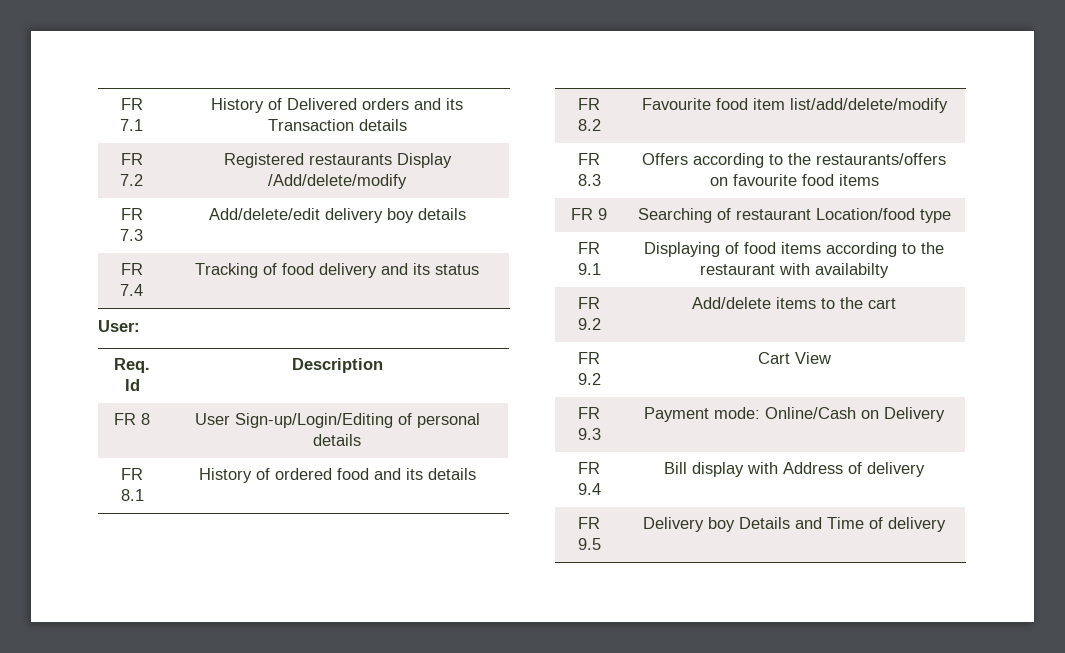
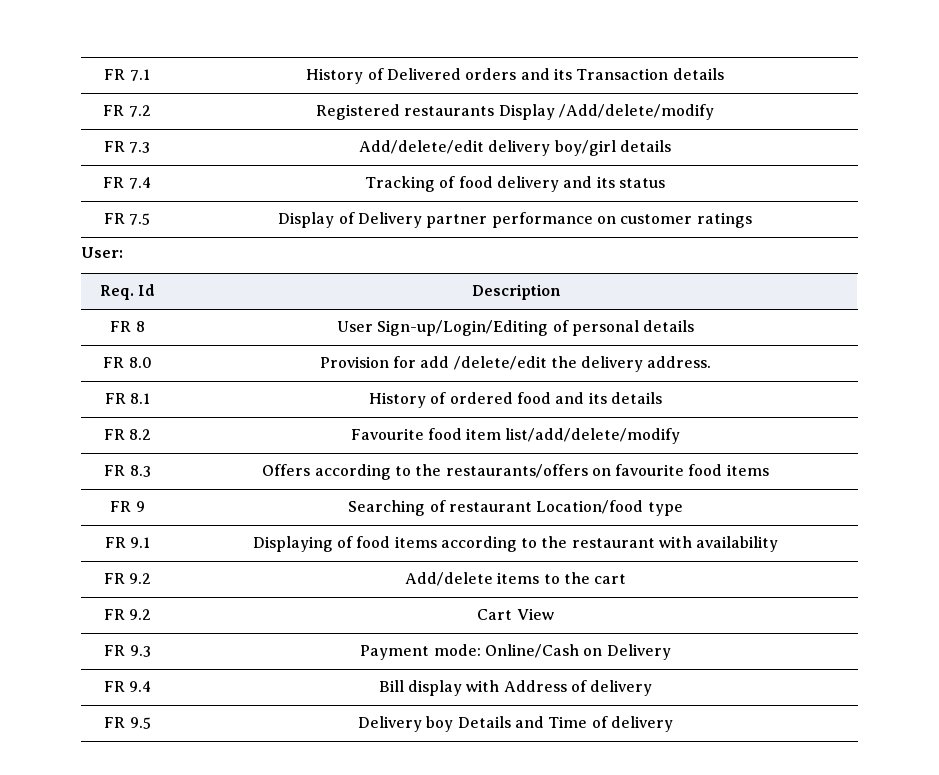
[386,208,414,223] boy -> [554,140,616,156] boy/girl
(479, 269) none -> [103,213,151,225] [278,212,752,228] // FR 7.5 | Display of Delivery partner performance on customer ratings
(361, 440) none -> [103,357,152,368] [319,356,712,372] // FR 8.0 | Provision for add /delete/edit the delivery address.
[815,263,889,278] availabilty -> [696,536,779,552] availability

